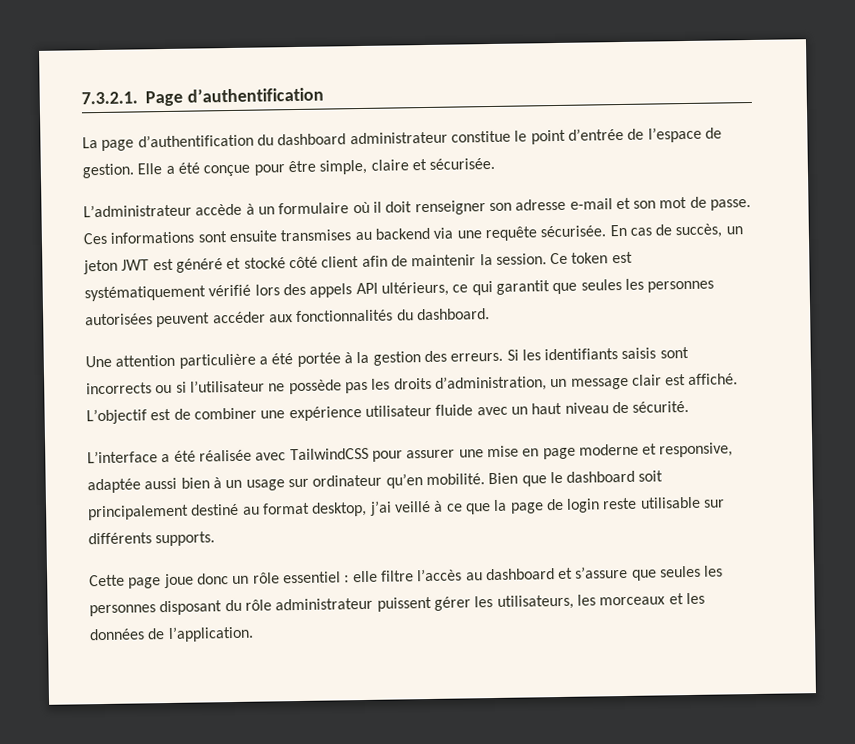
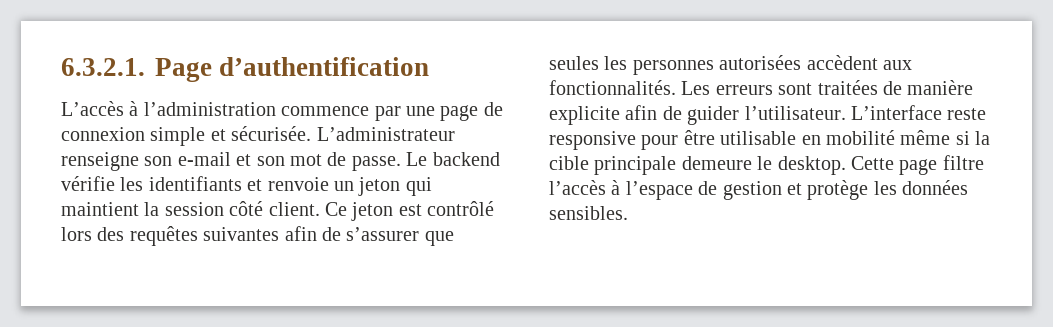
[81,91,138,105] 7.3.2.1. -> [61,58,145,76] 6.3.2.1.
[82,126,722,151] [82,157,496,179] [83,198,567,218] La page d’authentification du dashboard administrateur constitue le point d’entrée de l’espace de gestion. Elle a été conçue pour être simple, claire et sécurisée. // L’administrateur accède à un formulaire où il doit renseigner son adresse -> [61,101,503,121] [61,126,455,146] [61,152,173,171] L’accès à l’administration commence par une page de connexion simple et sécurisée. L’administrateur renseigne son
[83,223,743,245] [83,251,633,275] [84,280,550,302] Ces informations sont ensuite transmises au backend via une requête sécurisée. En cas de succès, un jeton JWT est généré et stocké côté client afin de maintenir la session. Ce token est systématiquement vérifié lors des appels API ultérieurs, ce qui garantit -> [406,152,500,166] [61,176,432,196] [61,201,495,221] [61,226,420,246] Le backend vérifie les identifiants et renvoie un jeton qui maintient la session côté client. Ce jeton est contrôlé lors des requêtes suivantes afin de s’assurer
[156,308,490,328] [85,346,689,369] [86,373,739,395] [86,400,690,425] [87,442,734,464] [87,470,664,494] [88,496,726,521] [88,531,216,547] [89,565,724,589] [89,592,705,617] [89,625,254,643] peuvent accéder aux fonctionnalités du dashboard. // Une attention particulière a été portée à la gestion des erreurs. Si les identifiants saisis sont incorrects ou si l’utilisateur ne possède pas les droits d’administration, un message clair est affiché. L’objectif est de combiner une expérience utilisateur fluide avec un haut niveau de sécurité. // L’interface a été réalisée avec TailwindCSS pour assurer une mise en page moderne et responsive, adaptée aussi bien à un usage sur ordinateur qu’en mobilité. Bien que le dashboard soit principalement destiné au format desktop, j’ai veillé à ce que la page de login reste utilisable sur différents supports. // Cette page joue donc un rôle essentiel : elle filtre l’accès au dashboard et s’assure que seules les personnes disposant du rôle administrateur puissent gérer les utilisateurs, les morceaux et les données de l’application. -> [806,55,912,70] [549,80,974,95] [549,105,987,125] [549,130,991,150] [549,155,984,175] [549,180,969,200] [549,206,628,220] accèdent aux fonctionnalités. Les erreurs sont traitées de manière explicite afin de guider l’utilisateur. L’interface reste responsive pour être utilisable en mobilité même si la cible principale demeure le desktop. Cette page filtre l’accès à l’espace de gestion et protège les données sensibles.

